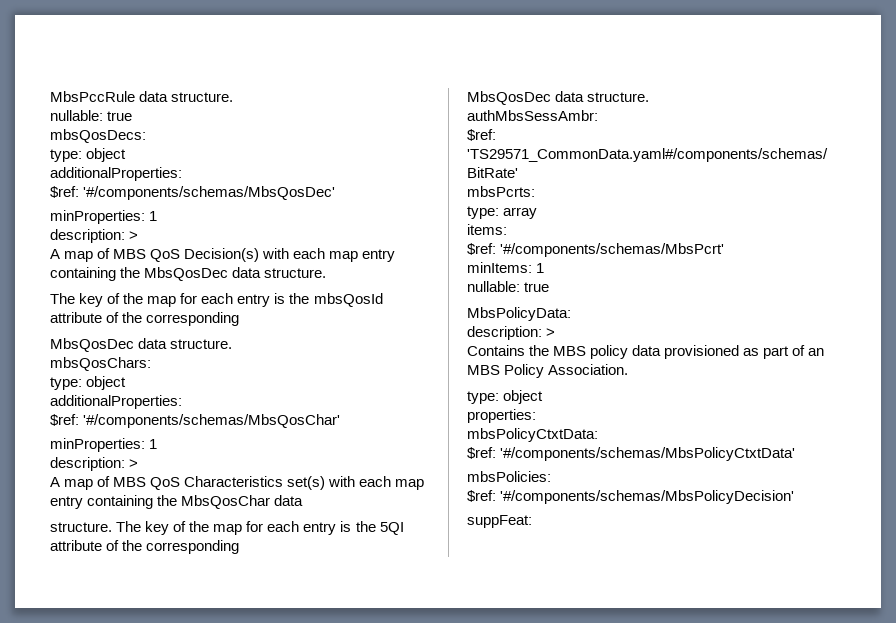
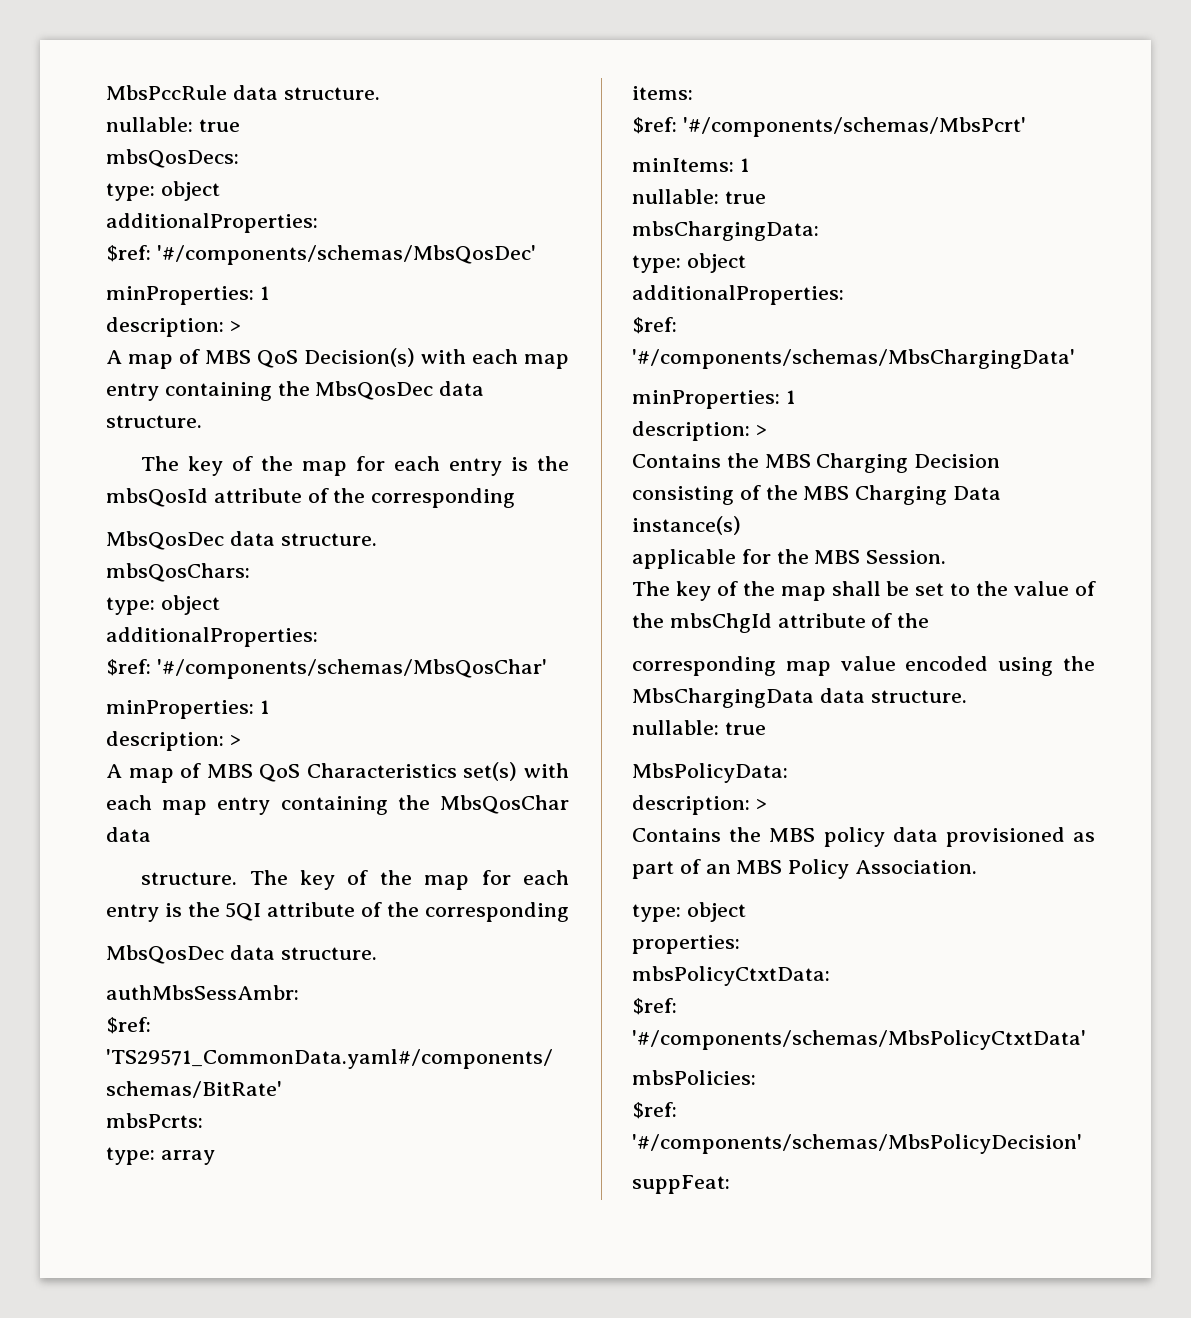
(550, 287) none -> [632,221,819,241] [632,253,746,273] [632,285,844,305] [632,317,677,334] [632,349,1075,369] [632,390,795,409] [632,421,767,441] [632,453,1001,473] [632,485,1002,505] [632,516,741,535] [632,549,947,569] [632,581,1096,601] [632,613,930,633] [632,656,1095,676] [632,688,967,708] [632,720,766,735] // mbsChargingData: // type: object // additionalProperties: // $ref: '#/components/schemas/MbsChargingData' // minProperties: 1 // description: > // Contains the MBS Charging Decision consisting of the MBS Charging Data instance(s) // applicable for the MBS Session. // The key of the map shall be set to the value of the mbsChgId attribute of the // corresponding map value encoded using the MbsChargingData data structure. // nullable: true

